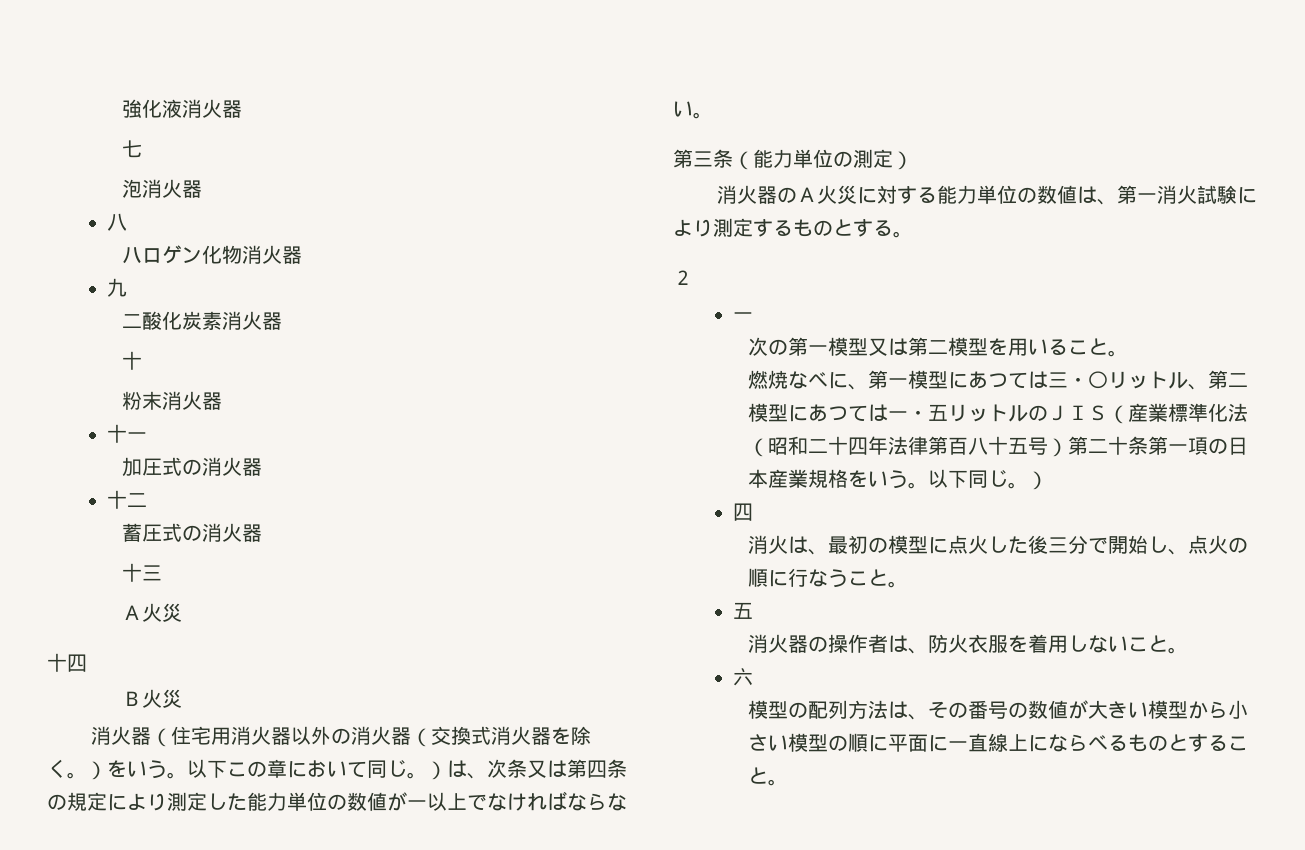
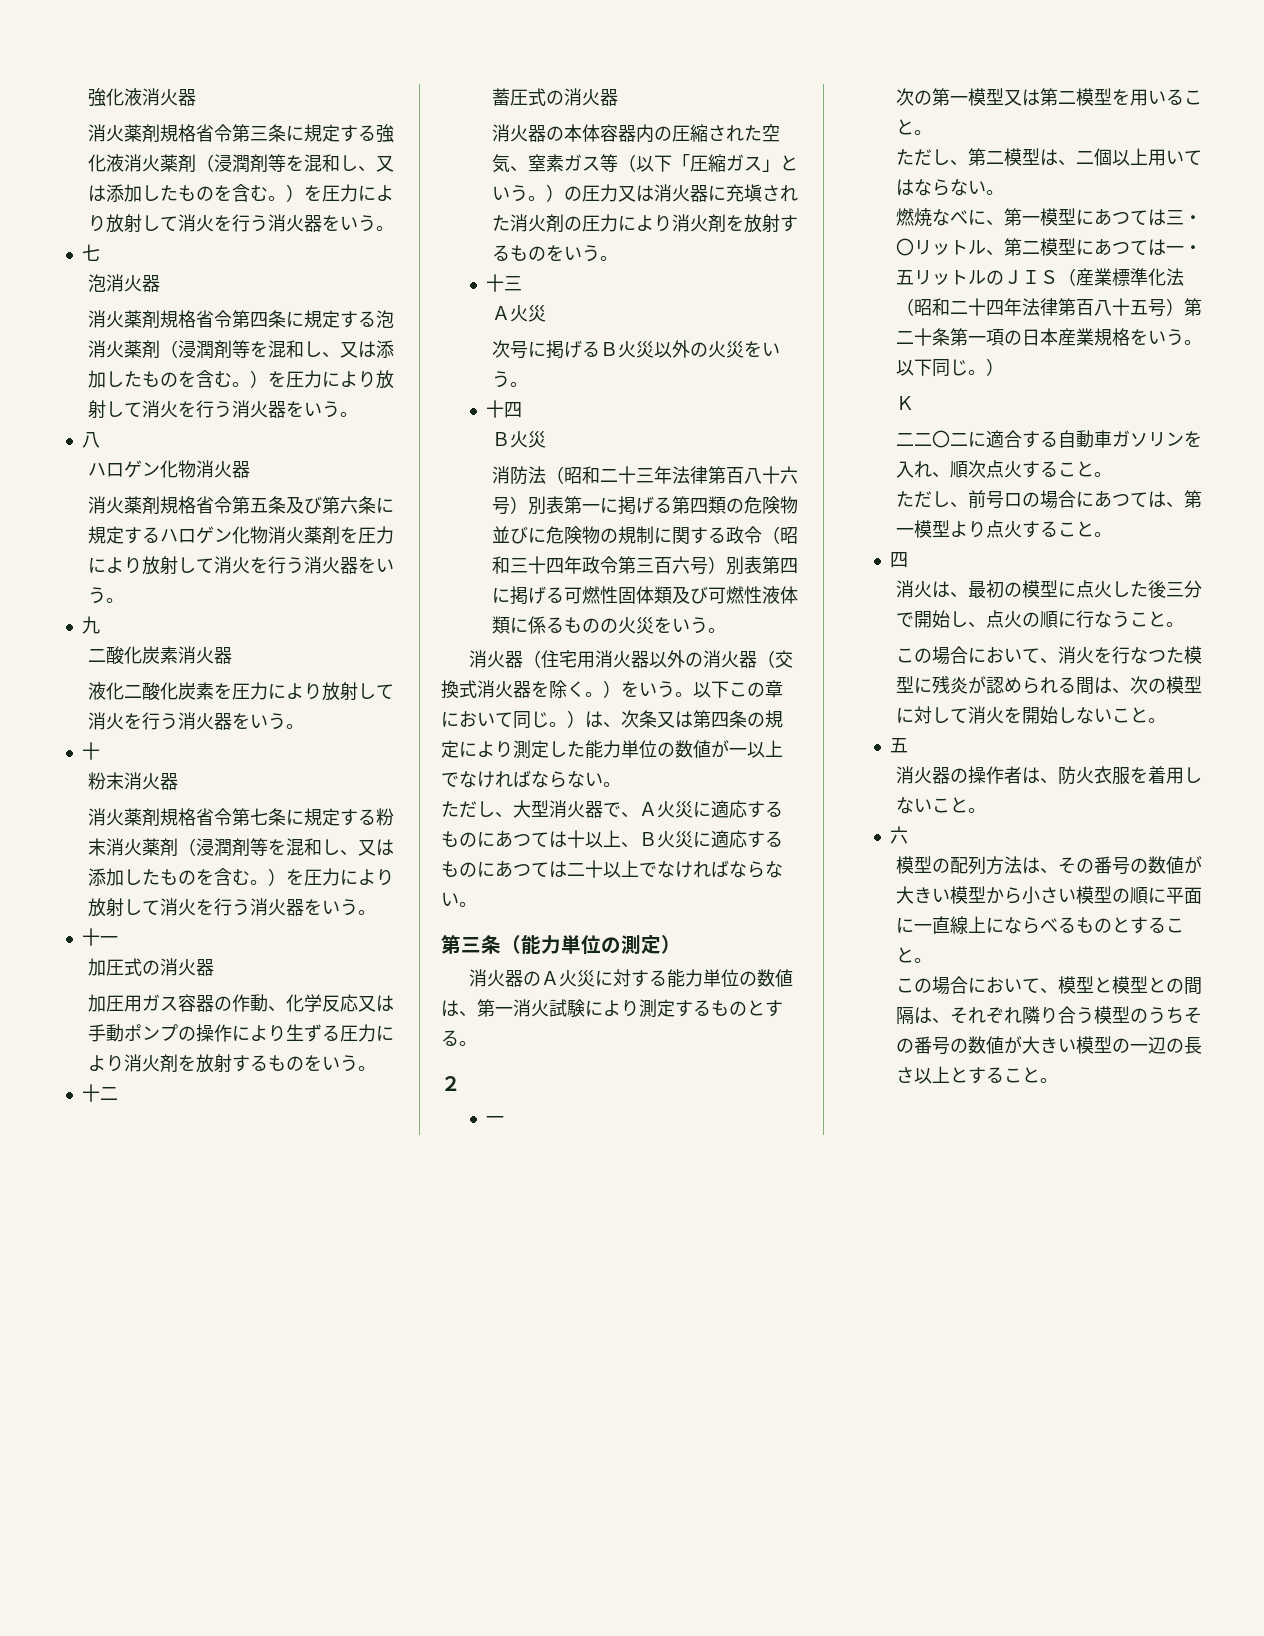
[122,140,143,158] [122,179,203,198] 七 // 泡消火器 -> [87,124,394,143] [87,154,394,173] [87,184,394,202] [87,214,394,233] [82,244,101,261] [87,274,160,292] [87,310,394,329] [87,340,394,359] [87,370,394,389] [87,400,358,419] 消火薬剤規格省令第三条に規定する強化液消火薬剤（浸潤剤等を混和し、又は添加したものを含む。）を圧力により放射して消火を行う消火器をいう。 // 七 // 泡消火器 // 消火薬剤規格省令第四条に規定する泡消火薬剤（浸潤剤等を混和し、又は添加したものを含む。）を圧力により放射して消火を行う消火器をいう。
(303, 255) none -> [87,496,394,515] [87,526,394,545] [87,556,394,575] [87,587,124,604] // 消火薬剤規格省令第五条及び第六条に規定するハロゲン化物消火薬剤を圧力により放射して消火を行う消火器をいう。
[122,351,143,370] [122,391,223,410] 十 // 粉末消火器 -> [87,682,394,701] [87,712,304,730] [82,742,101,760] [87,772,178,790] [87,808,394,827] [87,838,394,857] [87,868,394,886] [87,898,376,917] 液化二酸化炭素を圧力により放射して消火を行う消火器をいう。 // 十 // 粉末消火器 // 消火薬剤規格省令第七条に規定する粉末消火薬剤（浸潤剤等を混和し、又は添加したものを含む。）を圧力により放射して消火を行う消火器をいう。
(263, 467) none -> [87,994,394,1012] [87,1024,394,1042] [87,1054,376,1073] // 加圧用ガス容器の作動、化学反応又は手動ポンプの操作により生ずる圧力により消火剤を放射するものをいう。
[122,563,163,582] [122,603,183,622] [47,653,87,672] [122,689,183,708] 十三 // Ａ火災 // 十四 // Ｂ火災 -> [491,124,780,143] [491,154,798,173] [491,184,798,202] [491,214,798,233] [491,245,618,262] [486,274,523,292] [491,305,546,322] [491,340,780,359] [491,371,528,388] [486,400,523,418] [491,431,546,448] [491,466,798,485] [491,496,798,515] [491,526,798,544] [491,556,798,575] [491,586,798,605] [491,616,726,634] 消火器の本体容器内の圧縮された空気、窒素ガス等（以下「圧縮ガス」という。）の圧力又は消火器に充塡された消火剤の圧力により消火剤を放射するものをいう。 // 十三 // Ａ火災 // 次号に掲げるＢ火災以外の火災をいう。 // 十四 // Ｂ火災 // 消防法（昭和二十三年法律第百八十六号）別表第一に掲げる第四類の危険物並びに危険物の規制に関する政令（昭和三十四年政令第三百六号）別表第四に掲げる可燃性固体類及び可燃性液体類に係るものの火災をいう。
(713, 115) none -> [441,800,783,818] [441,830,783,848] [441,860,783,878] [441,892,477,907] // ただし、大型消火器で、Ａ火災に適応するものにあつては十以上、Ｂ火災に適応するものにあつては二十以上でなければならない。
(1129, 353) none -> [895,148,1202,166] [895,179,1004,196] // ただし、第二模型は、二個以上用いてはならない。
(1049, 480) none -> [895,396,914,410] [895,430,1202,448] [895,460,1112,478] [895,490,1202,509] [895,520,1112,538] // Ｋ // 二二〇二に適合する自動車ガソリンを入れ、順次点火すること。 // ただし、前号ロの場合にあつては、第一模型より点火すること。
(909, 584) none -> [895,646,1202,665] [895,676,1202,695] [895,706,1166,724] // この場合において、消火を行なつた模型に残炎が認められる間は、次の模型に対して消火を開始しないこと。
(789, 782) none -> [895,976,1202,995] [895,1006,1202,1025] [895,1036,1202,1055] [895,1066,1058,1084] // この場合において、模型と模型との間隔は、それぞれ隣り合う模型のうちその番号の数値が大きい模型の一辺の長さ以上とすること。

